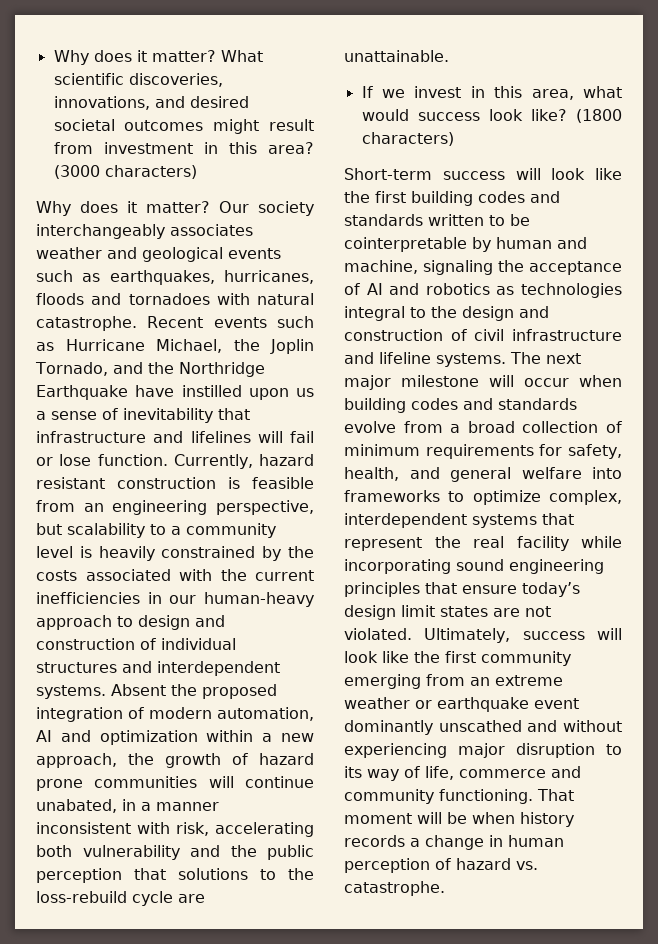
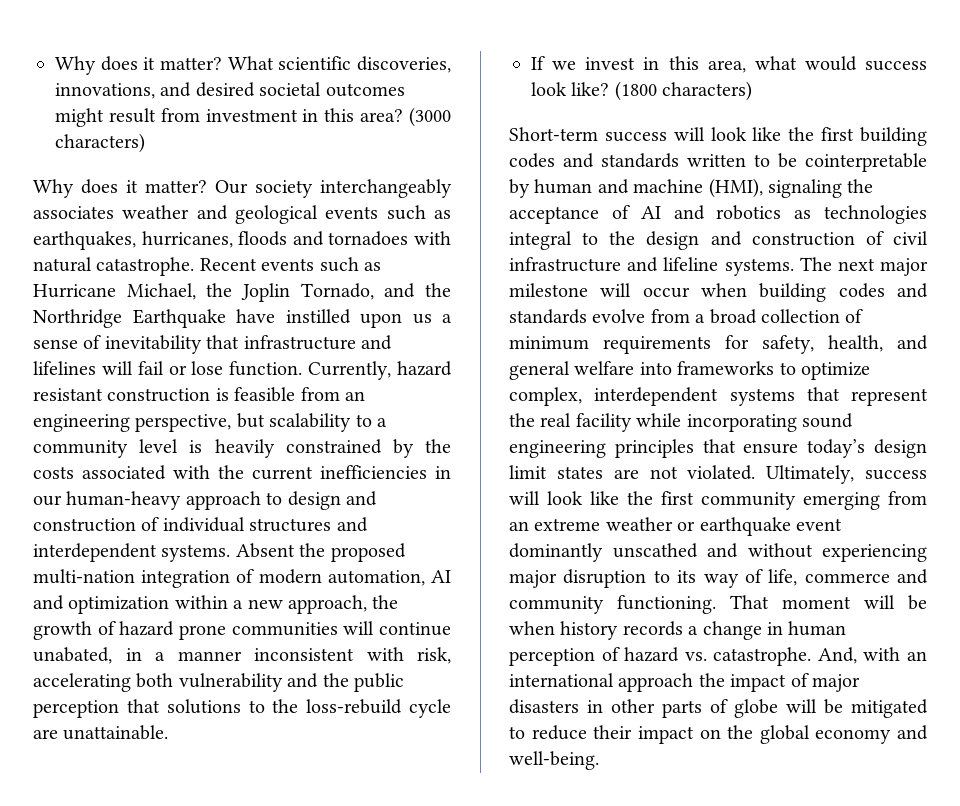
(277, 691) none -> [33,569,135,584] multi-nation
[344,260,418,274] machine, -> [633,178,763,198] machine (HMI),
(445, 888) none -> [817,647,927,664] [509,673,860,692] [509,699,928,718] [509,725,928,744] [509,751,599,770] And, with an international approach the impact of major disasters in other parts of globe will be mitigated to reduce their impact on the global economy and well-being.

